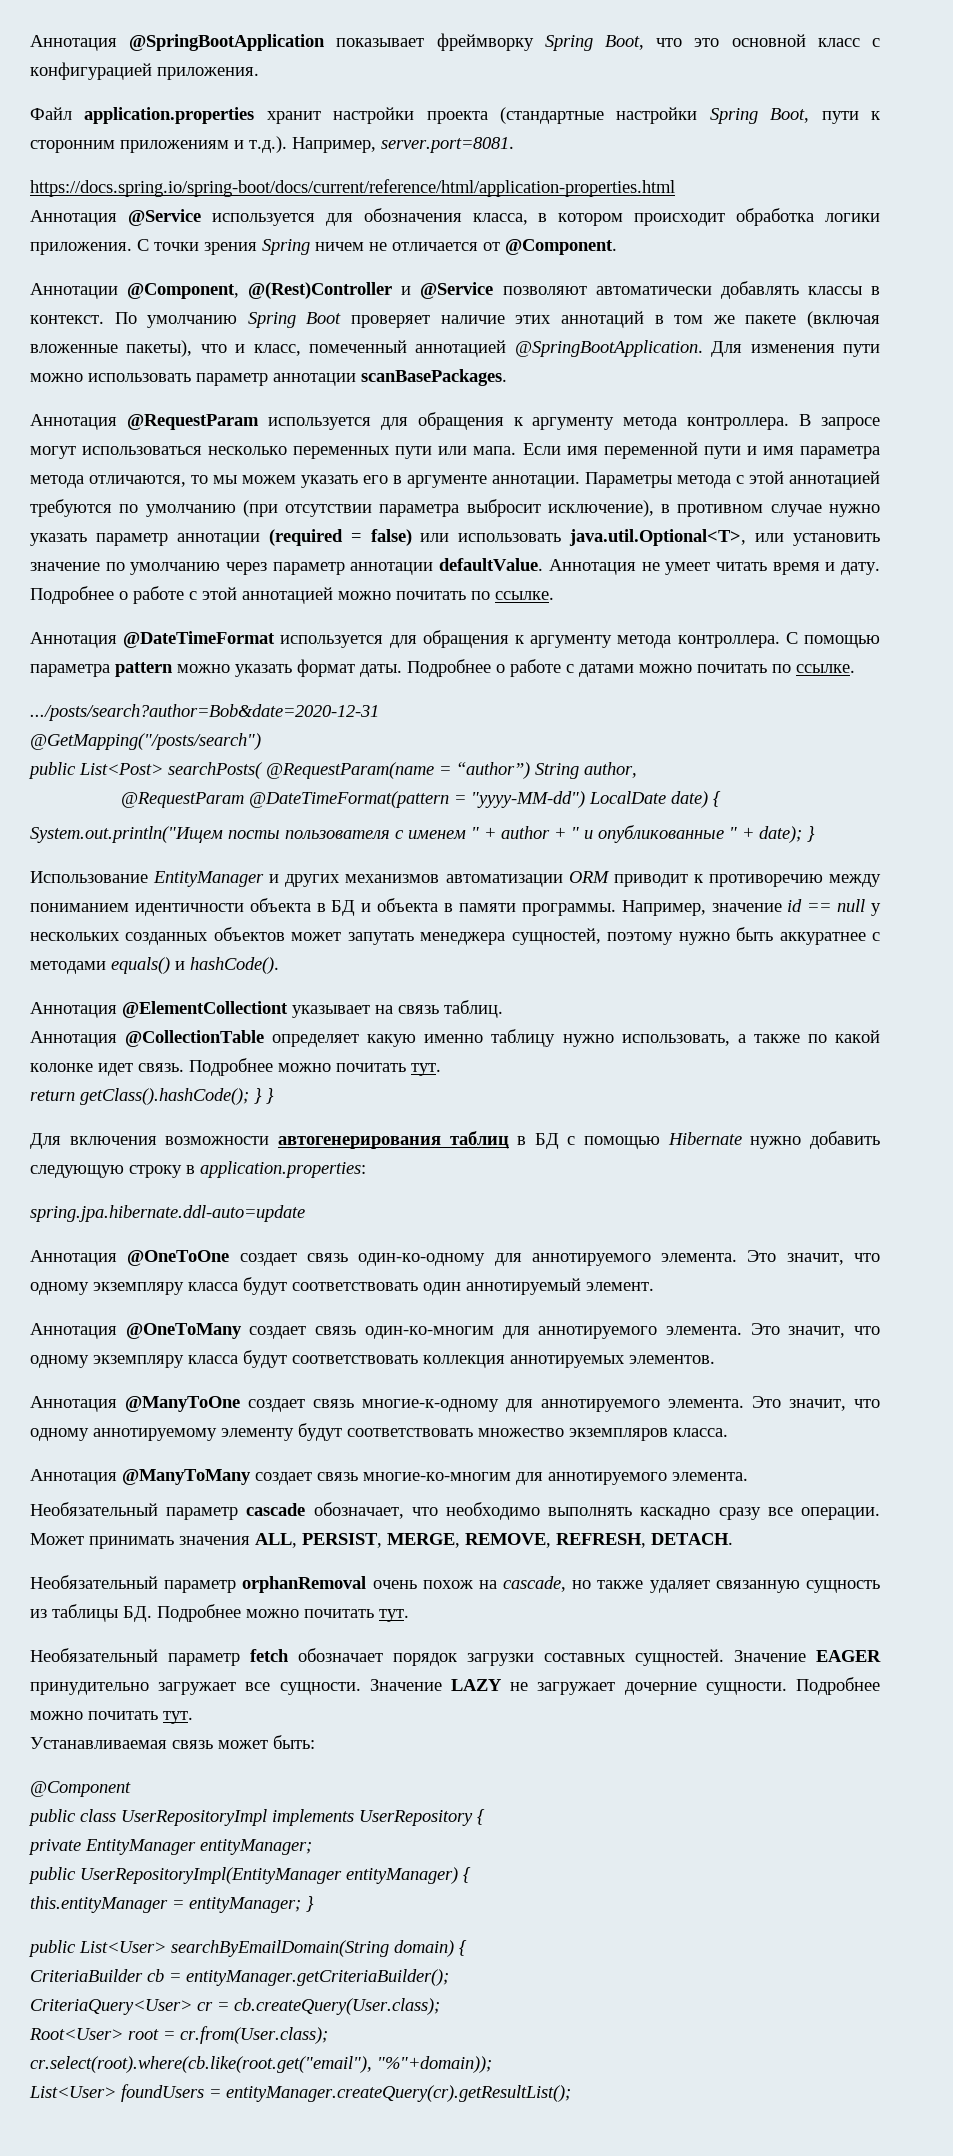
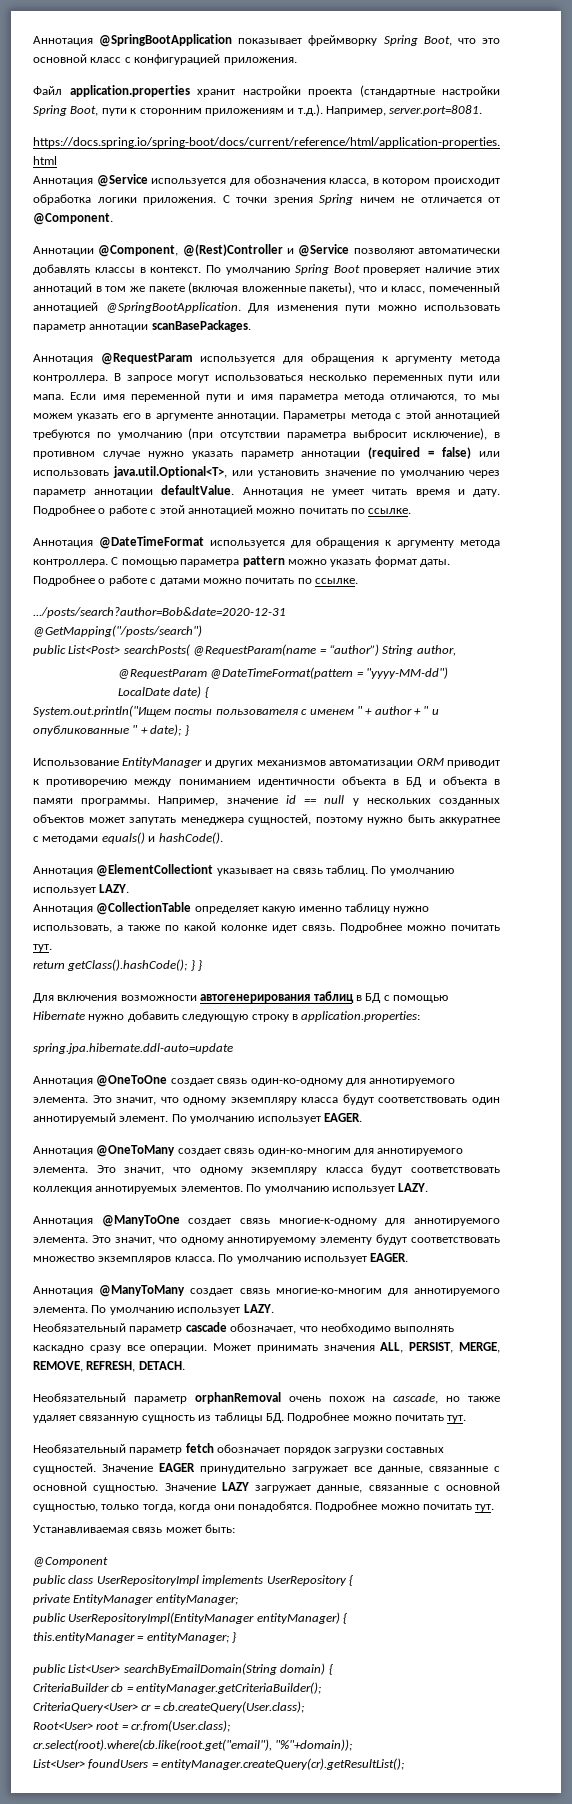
(503, 1009) none -> [371,866,454,876] [33,884,130,895] По умолчанию использует LAZY.
(654, 1286) none -> [171,1113,362,1124] По умолчанию использует EAGER.
(715, 1359) none -> [246,1183,429,1194] По умолчанию использует LAZY.
(728, 1432) none -> [218,1253,409,1264] По умолчанию использует EAGER.
(748, 1476) none -> [91,1304,274,1315] По умолчанию использует LAZY.
[279,1679,787,1695] сущности. Значение LAZY не загружает дочерние сущности. -> [378,1466,500,1474] [33,1482,500,1493] [33,1501,312,1512] данные, связанные с основной сущностью. Значение LAZY загружает данные, связанные с основной сущностью, только тогда, когда они понадобятся.

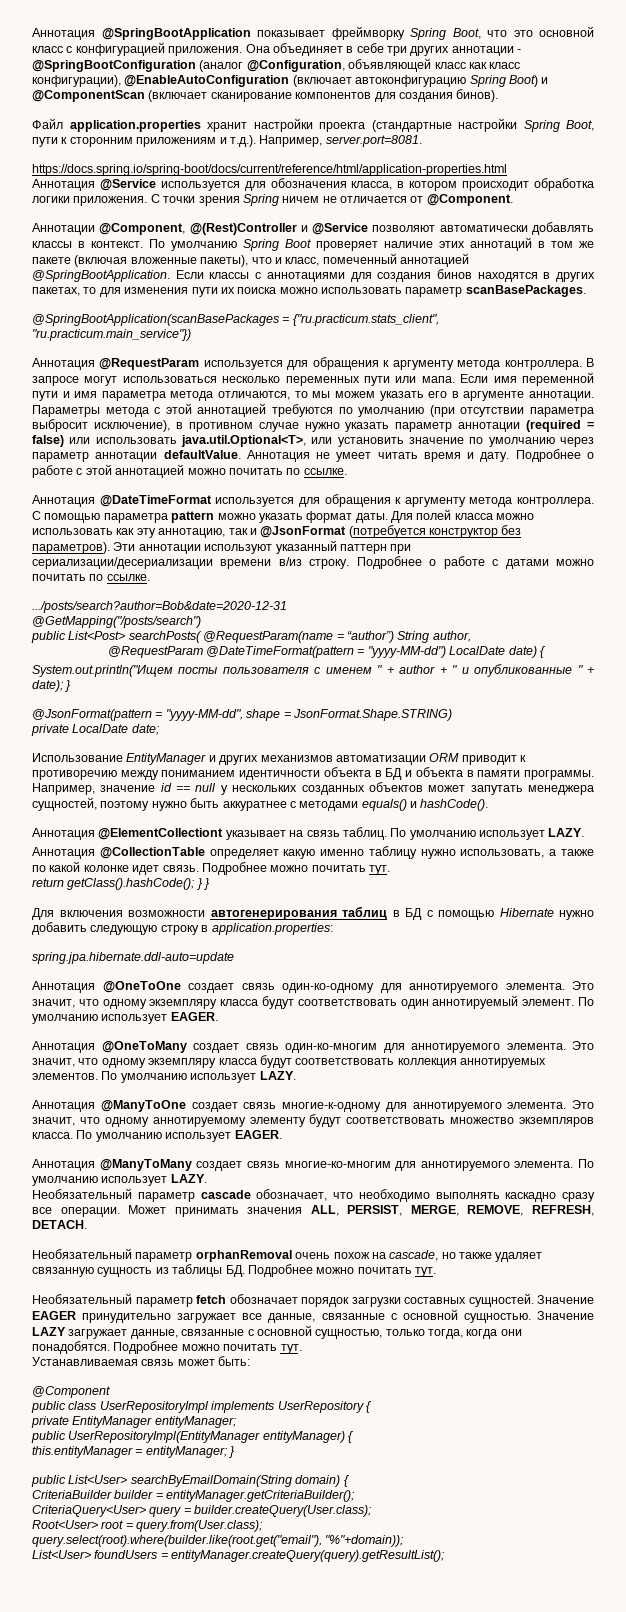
(297, 61) none -> [245,43,522,56] [32,58,521,72] [32,75,549,87] [32,89,499,102] Она объединяет в себе три других аннотации - @SpringBootConfiguration (аналог @Configuration, объявляющей класс как класс конфигурации), @EnableAutoConfiguration (включает автоконфигурацию Spring Boot) и @ComponentScan (включает сканирование компонентов для создания бинов).
[248,303,370,313] Для изменения пути -> [175,269,595,282] [32,287,277,297] Если классы с аннотациями для создания бинов находятся в других пакетах, то для изменения пути их поиска
[89,324,149,332] аннотации -> (463, 292) none
(251, 326) none -> [32,314,439,326] [32,329,191,341] // @SpringBootApplication(scanBasePackages = {"ru.practicum.stats_client", "ru.practicum.main_service"})
(450, 563) none -> [391,509,535,523] [32,525,522,538] [32,540,412,554] [32,557,350,569] Для полей класса можно использовать как эту аннотацию, так и @JsonFormat (потребуется конструктор без параметров). Эти аннотации используют указанный паттерн при сериализации/десериализации времени в/из строку.
(189, 730) none -> [32,709,452,721] [31,724,160,736] // @JsonFormat(pattern = "yyyy-MM-dd", shape = JsonFormat.Shape.STRING) // private LocalDate date;
[111,1683,124,1692] cb -> [114,1490,154,1499] builder
[141,1701,305,1713] cr = cb.createQuery(User.class); -> [149,1505,373,1517] query = builder.createQuery(User.class);
[131,1720,231,1732] [33,1739,272,1751] cr.from(User.class); // cr.select(root).where(cb.like(root.get("email"), -> [136,1520,264,1532] [32,1535,322,1547] query.from(User.class); // query.select(root).where(builder.like(root.get("email"),
[161,1758,405,1770] entityManager.createQuery(cr).getResultList(); -> [171,1550,446,1562] entityManager.createQuery(query).getResultList();

